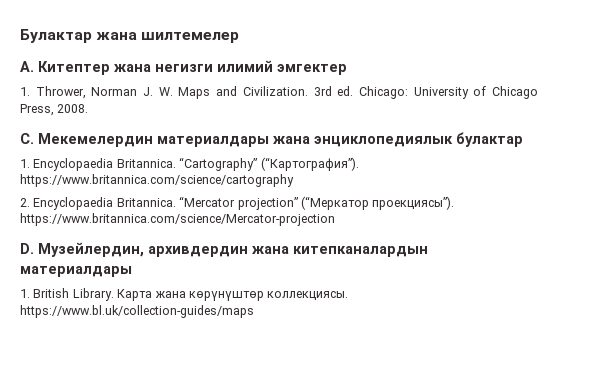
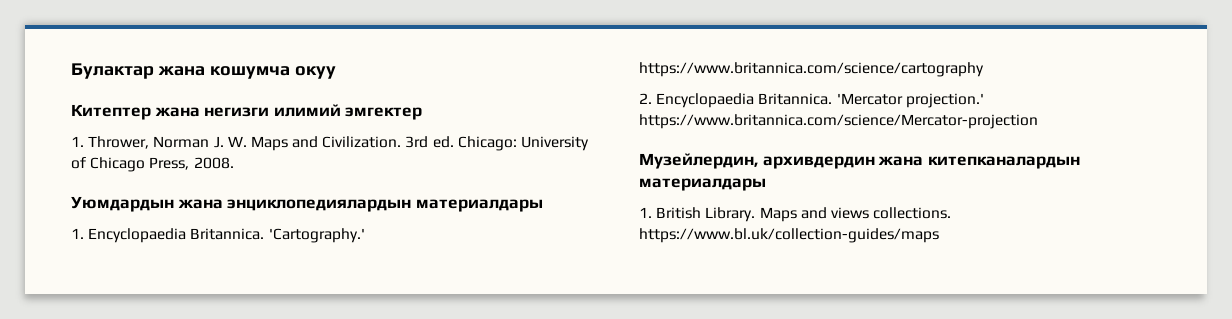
[141,32,240,43] [20,61,34,72] шилтемелер // A. -> [209,66,336,79] кошумча окуу //
[20,132,523,147] C. Мекемелердин материалдары жана энциклопедиялык булактар -> [71,196,543,212] Уюмдардын жана энциклопедиялардын материалдары
[179,157,359,171] “Cartography” (“Картография”). -> [268,228,365,243] 'Cartography.'
[179,196,455,210] “Mercator projection” (“Меркатор проекциясы”). -> [836,93,984,108] 'Mercator projection.'
[20,243,34,254] D. -> (1038, 121) none
[117,289,349,301] Карта жана көрүнүштөр коллекциясы. -> [759,207,952,222] Maps and views collections.

